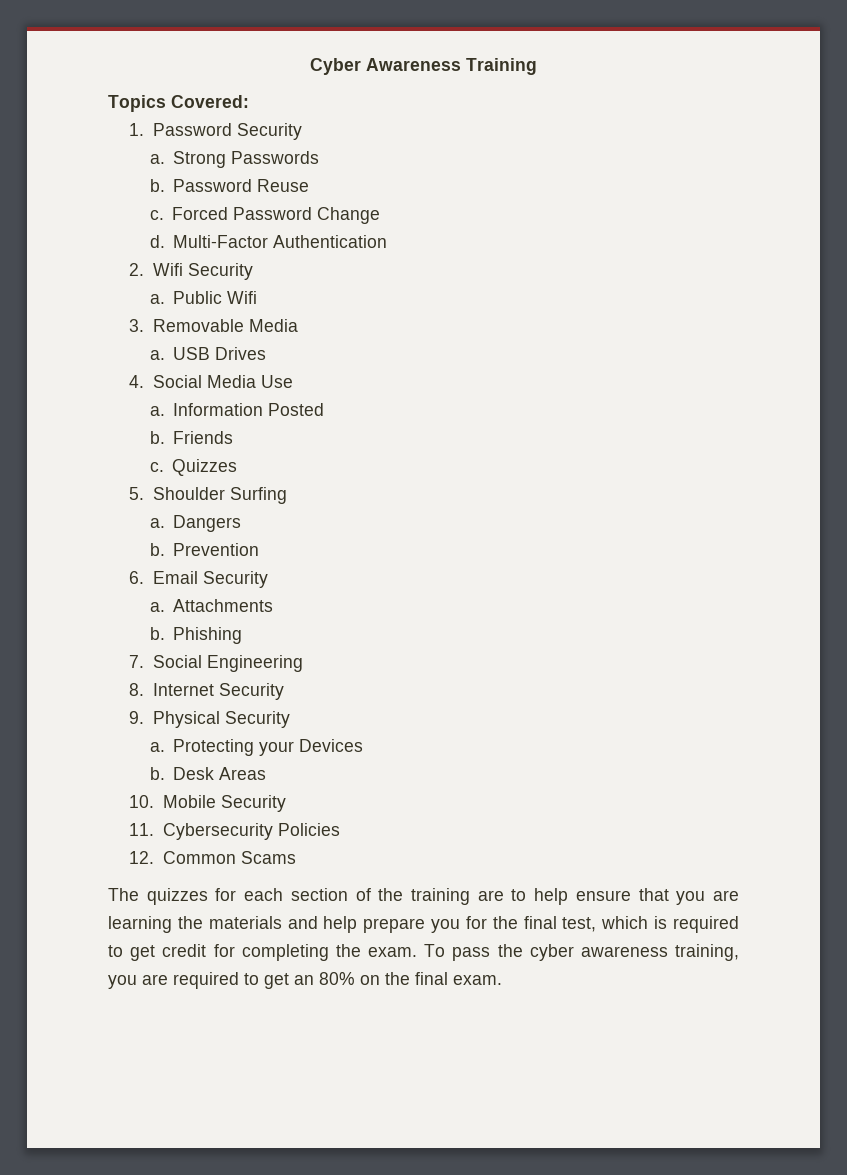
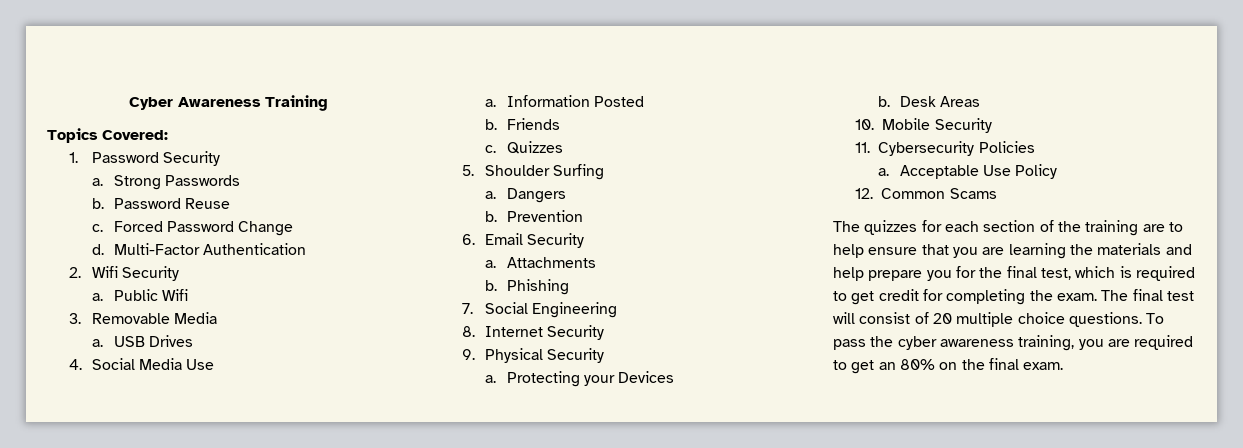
(340, 829) none -> [877,164,1058,179] // a. Acceptable Use Policy
(417, 952) none -> [1101,289,1194,301] [833,312,1142,327] The final test will consist of 20 multiple choice questions.

